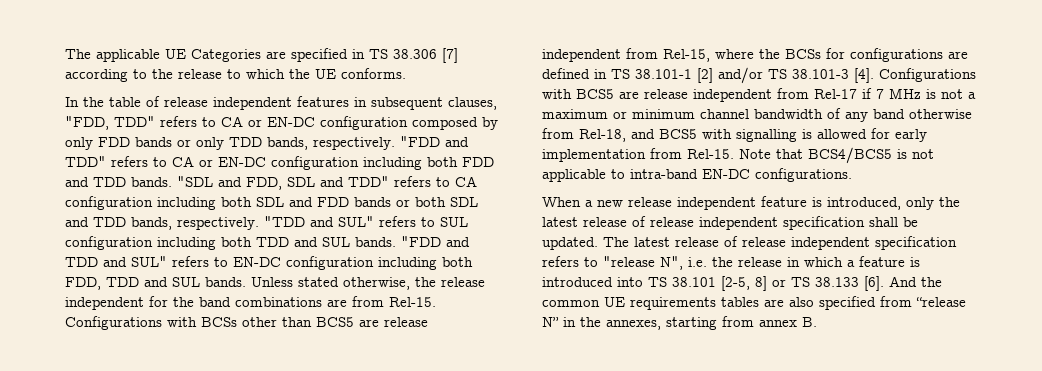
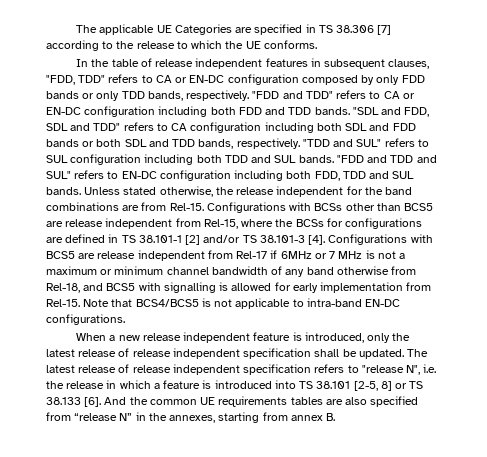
(872, 93) none -> [280,251,327,259] 6MHz or

